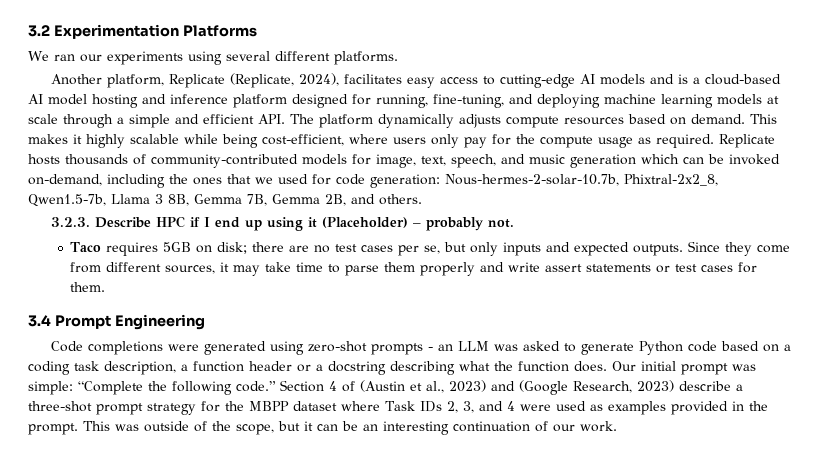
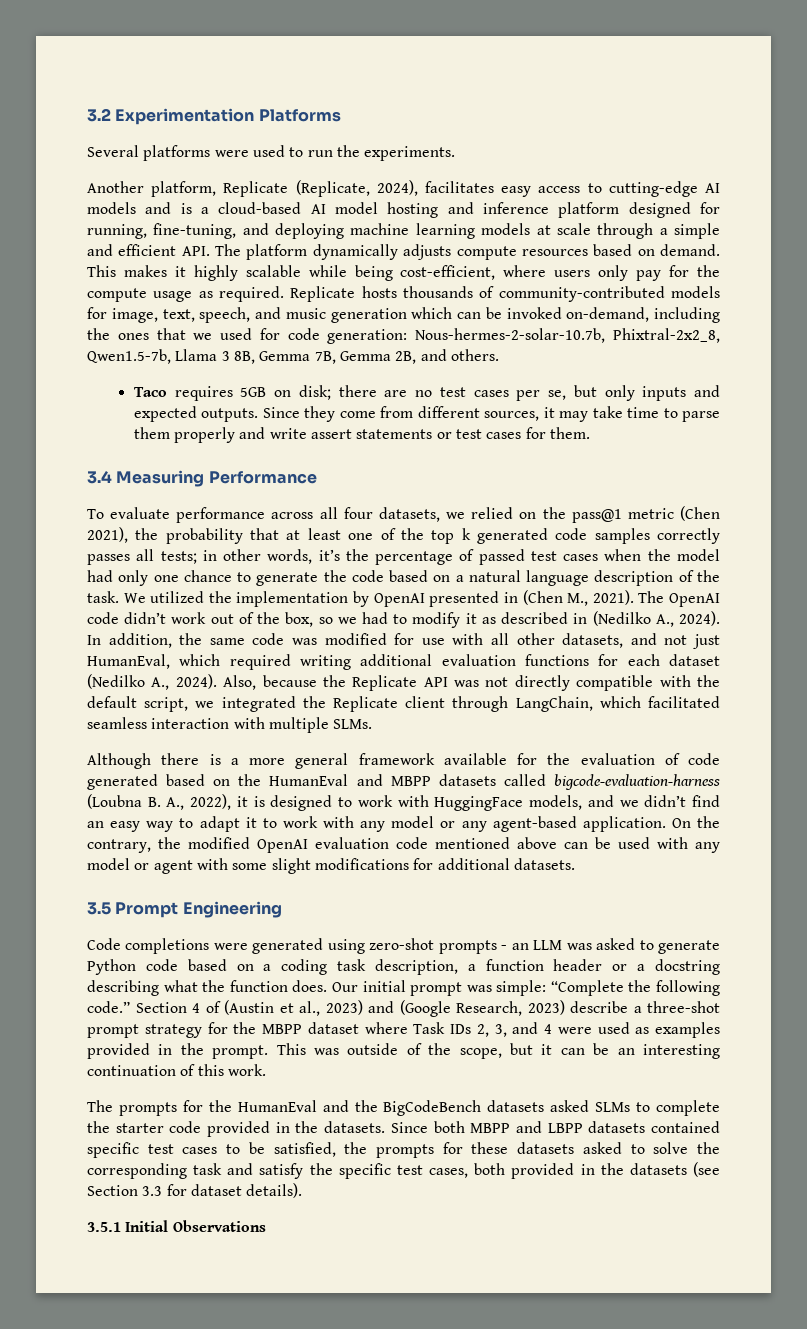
[28,51,398,65] We ran our experiments using several different platforms. -> [87,145,456,161] Several platforms were used to run the experiments.
[50,216,514,231] // 3.2.3. Describe HPC if I end up using it (Placeholder) – probably not. -> (499, 355) none
(51, 321) none -> [116,470,317,487] [87,506,720,523] [87,527,720,544] [87,549,720,565] [87,570,720,586] [87,590,721,607] [87,611,720,628] [87,633,721,649] [87,654,720,670] [87,674,720,691] [87,696,721,712] [87,717,373,733] [87,753,720,769] [87,774,720,790] [87,794,721,811] [87,816,720,832] [87,837,720,853] [87,858,575,874] [87,902,111,915] Measuring Performance // To evaluate performance across all four datasets, we relied on the pass@1 metric (Chen 2021), the probability that at least one of the top k generated code samples correctly passes all tests; in other words, it’s the percentage of passed test cases when the model had only one chance to generate the code based on a natural language description of the task. We utilized the implementation by OpenAI presented in (Chen M., 2021). The OpenAI code didn’t work out of the box, so we had to modify it as described in (Nedilko A., 2024). In addition, the same code was modified for use with all other datasets, and not just HumanEval, which required writing additional evaluation functions for each dataset (Nedilko A., 2024). Also, because the Replicate API was not directly compatible with the default script, we integrated the Replicate client through LangChain, which facilitated seamless interaction with multiple SLMs. // Although there is a more general framework available for the evaluation of code generated based on the HumanEval and MBPP datasets called bigcode-evaluation-harness (Loubna B. A., 2022), it is designed to work with HuggingFace models, and we didn’t find an easy way to adapt it to work with any model or any agent-based application. On the contrary, the modified OpenAI evaluation code mentioned above can be used with any model or agent with some slight modifications for additional datasets. // 3.5
[553,424,575,432] our -> [197,1064,224,1076] this
(617, 426) none -> [87,1100,720,1116] [87,1121,720,1137] [87,1142,720,1158] [87,1162,720,1179] [87,1183,303,1198] [87,1220,266,1232] // The prompts for the HumanEval and the BigCodeBench datasets asked SLMs to complete the starter code provided in the datasets. Since both MBPP and LBPP datasets contained specific test cases to be satisfied, the prompts for these datasets asked to solve the corresponding task and satisfy the specific test cases, both provided in the datasets (see Section 3.3 for dataset details). // 3.5.1 Initial Observations

